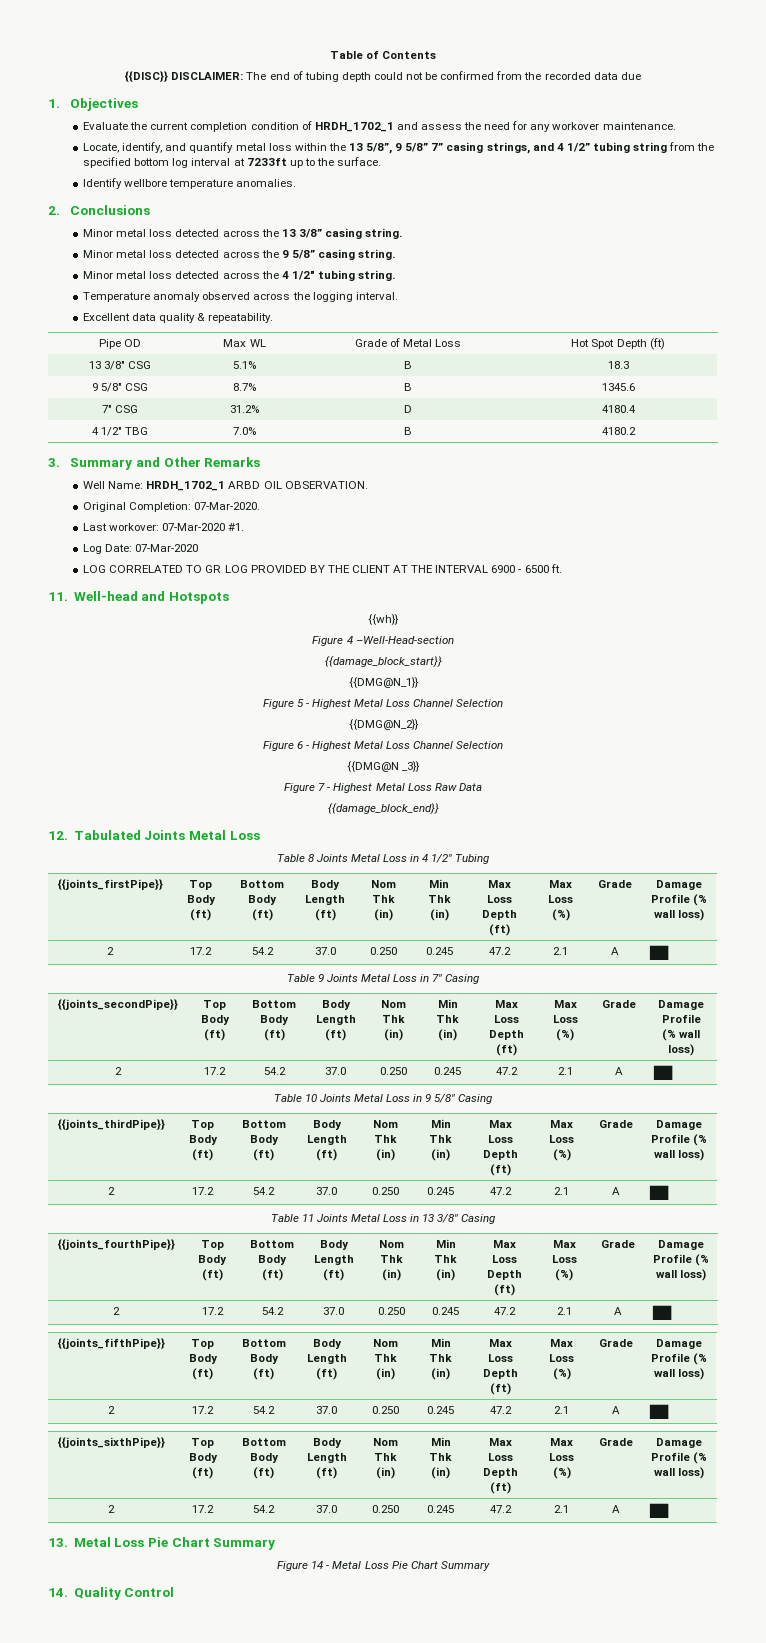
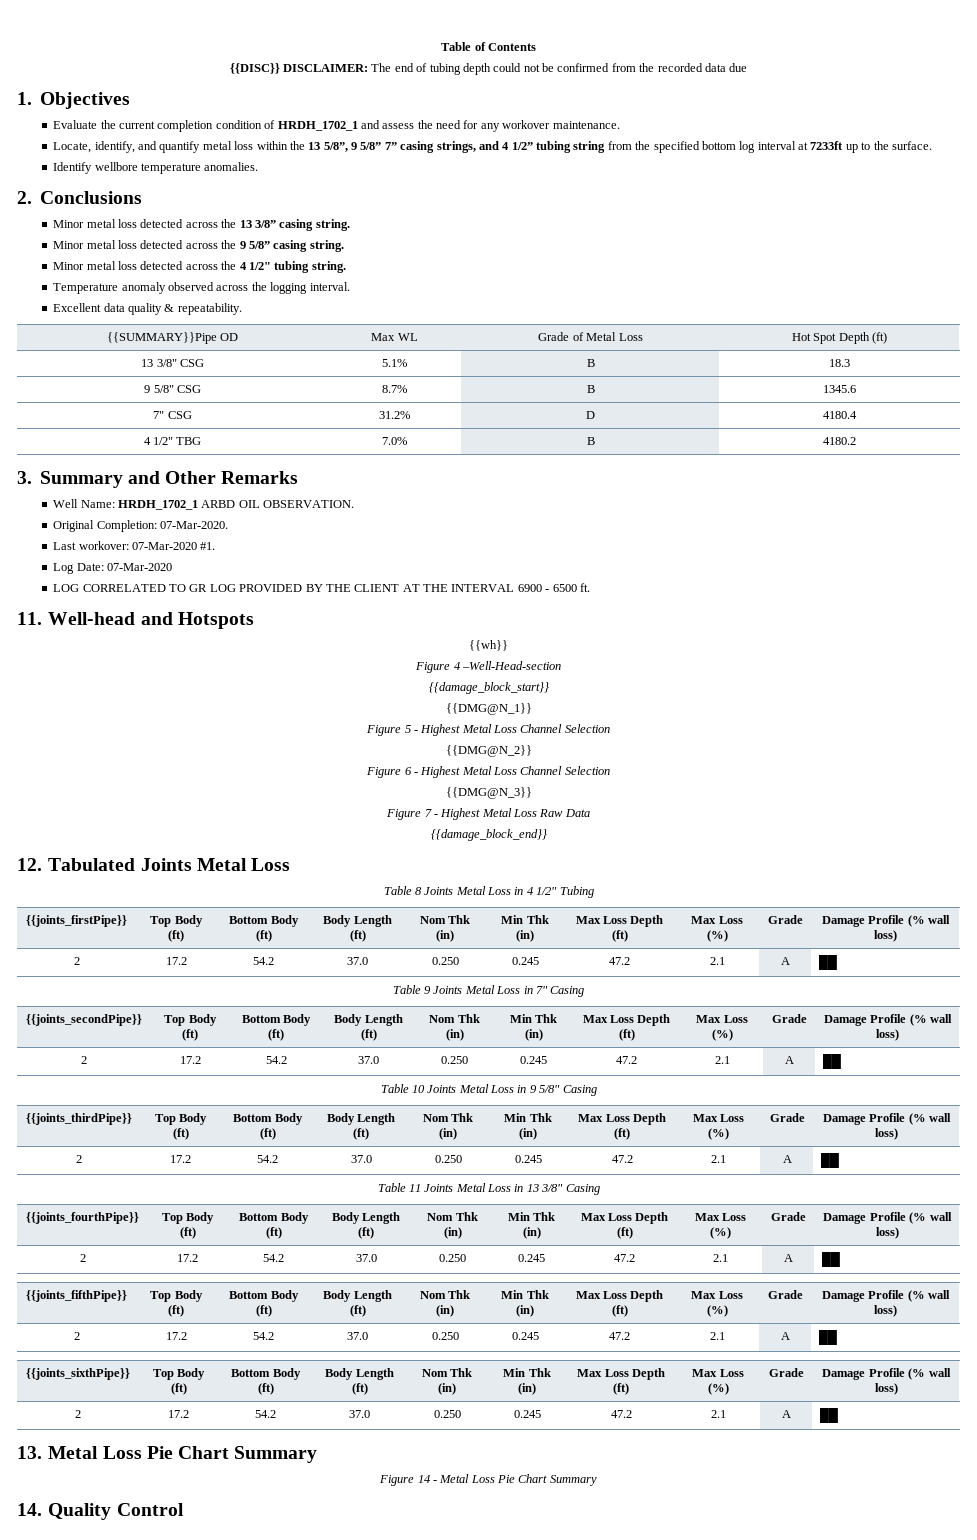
[98,339,121,349] Pipe -> [106,332,217,344] {{SUMMARY}}Pipe
[346,761,421,772] {{DMG@N _3}} -> [445,787,532,799] {{DMG@N_3}}

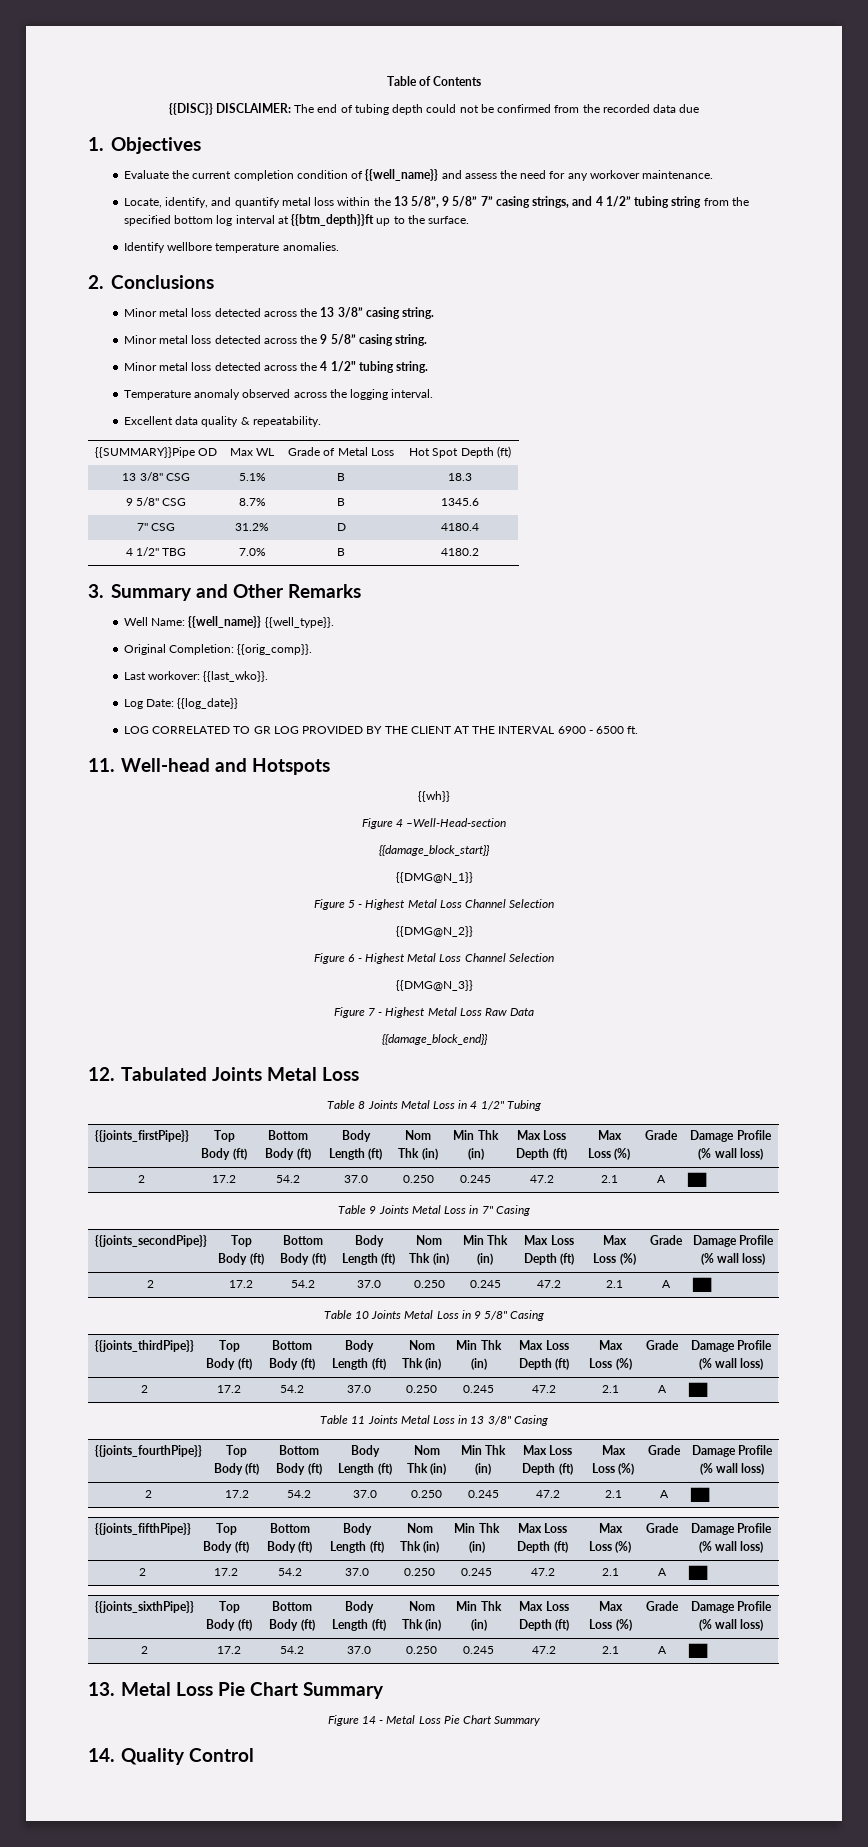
[277,121,358,131] HRDH_1702_1 -> [365,169,439,181] {{well_name}}
[810,141,844,150] 7233ft -> [291,214,375,226] {{btm_depth}}ft
[118,500,355,510] HRDH_1702_1 ARBD OIL OBSERVATION. -> [188,616,334,628] {{well_name}} {{well_type}}.
[160,521,229,529] 07-Mar-2020. -> [237,644,313,655] {{orig_comp}}.
[132,542,216,550] 07-Mar-2020 #1. -> [203,671,269,682] {{last_wko}}.
[107,563,173,571] 07-Mar-2020 -> [177,698,239,709] {{log_date}}

